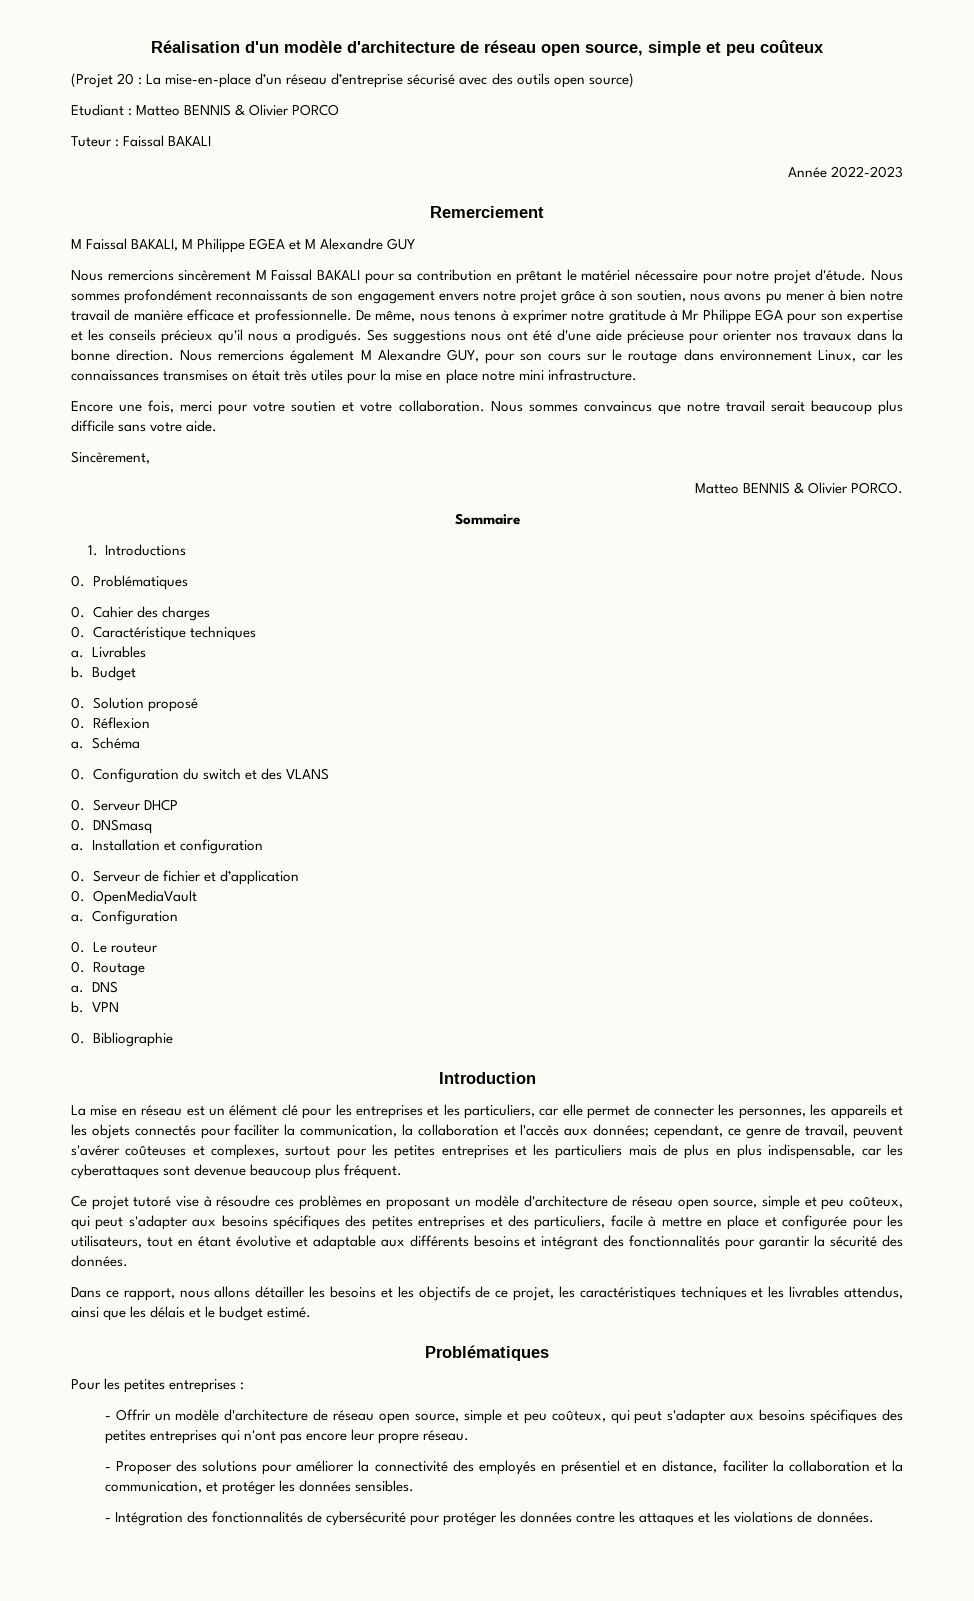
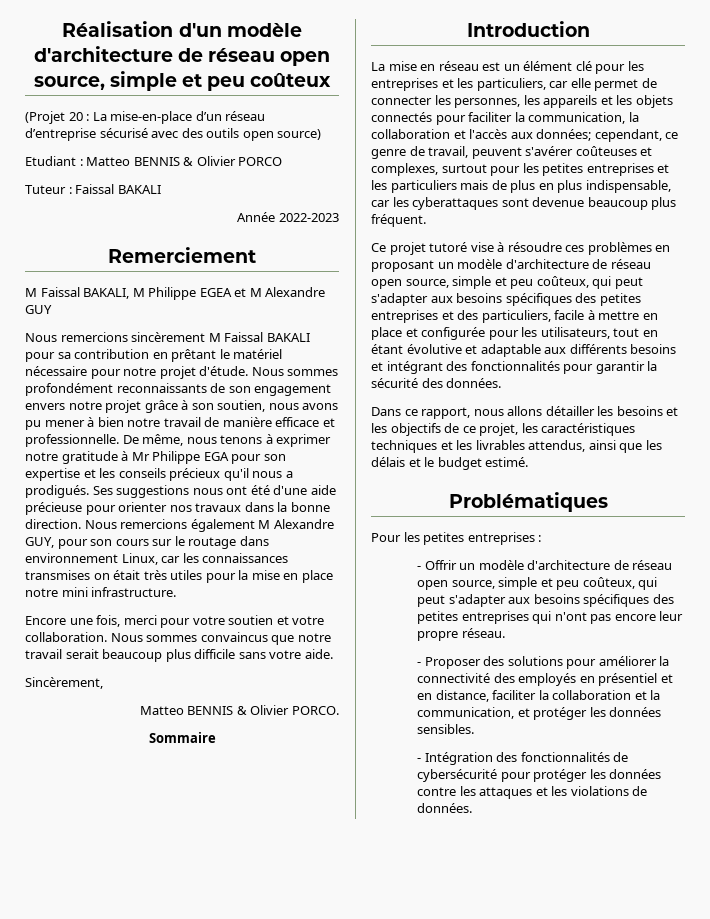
[87,544,187,556] [71,575,188,590] [71,606,210,621] [71,626,256,641] [71,646,146,658] [71,666,136,681] [71,697,198,712] [71,717,150,729] [71,737,140,749] [71,768,329,783] [71,799,178,811] [71,819,152,834] [71,839,263,854] [71,870,299,885] [71,890,197,905] [71,910,178,925] [71,941,158,953] [71,961,145,976] [71,981,118,993] [71,1001,119,1013] [71,1032,173,1047] // 1. Introductions // 0. Problématiques // 0. Cahier des charges // 0. Caractéristique techniques // a. Livrables // b. Budget // 0. Solution proposé // 0. Réflexion // a. Schéma // 0. Configuration du switch et des VLANS // 0. Serveur DHCP // 0. DNSmasq // a. Installation et configuration // 0. Serveur de fichier et d’application // 0. OpenMediaVault // a. Configuration // 0. Le routeur // 0. Routage // a. DNS // b. VPN // 0. Bibliographie -> (216, 737) none

